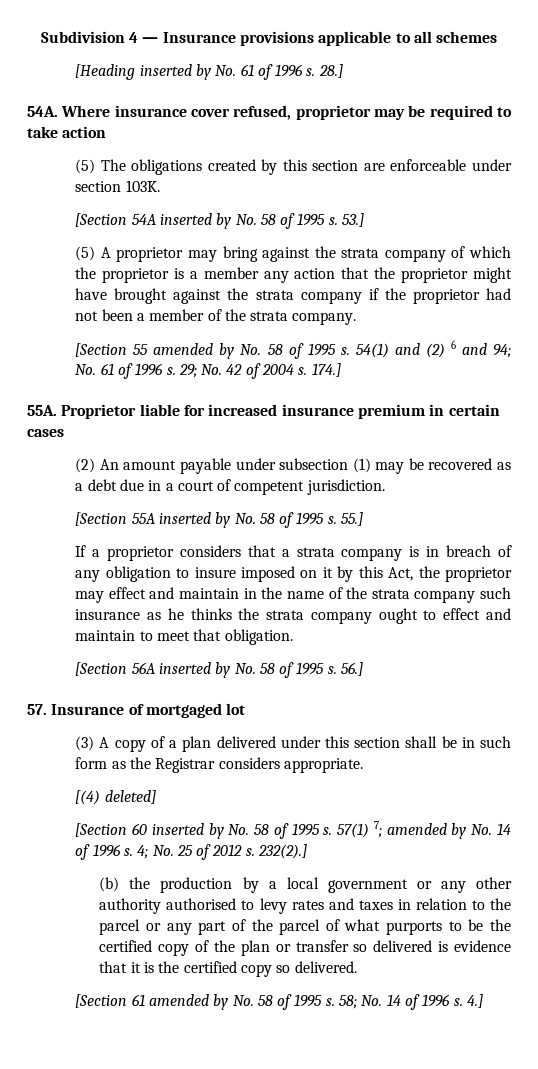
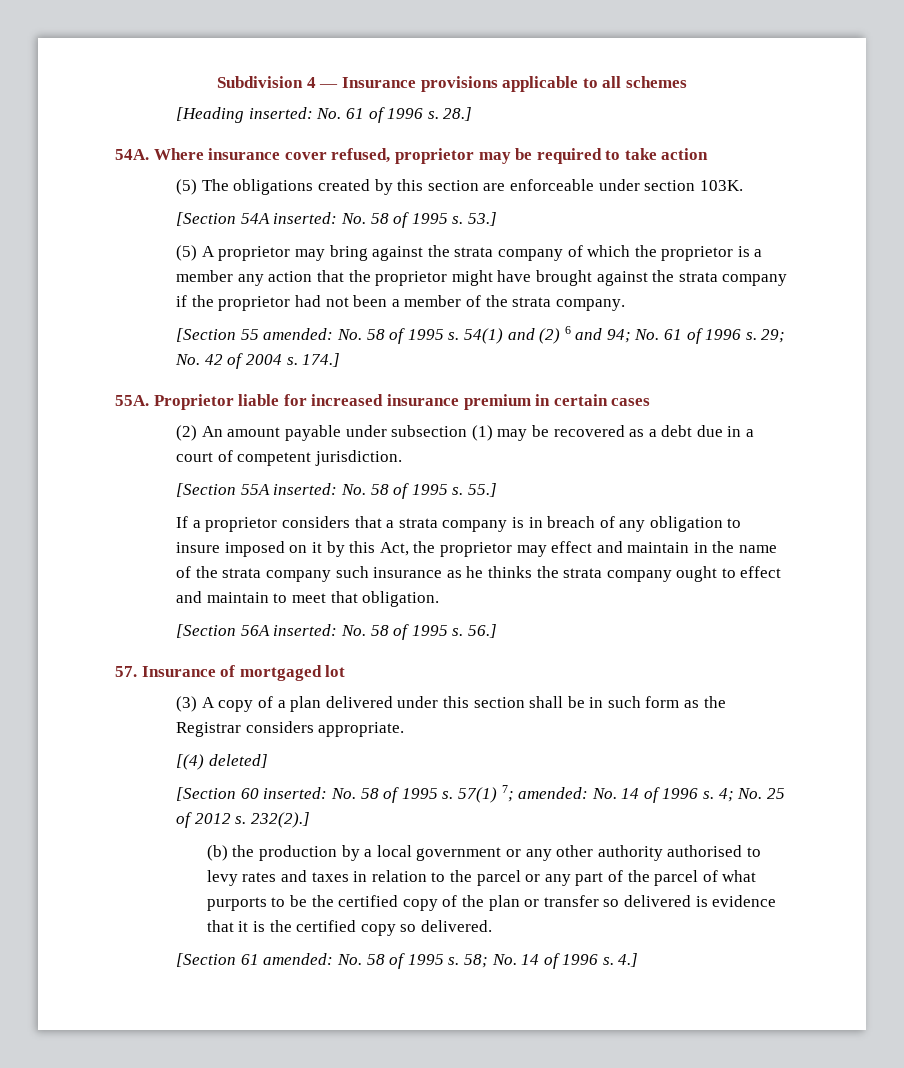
[139,64,211,80] inserted by -> [248,107,313,119] inserted:
[159,213,232,229] inserted by -> [273,212,338,224] inserted:
[153,343,235,359] amended by -> [263,328,334,340] amended:
[158,512,231,528] inserted by -> [273,483,338,495] inserted:
[158,662,231,678] inserted by -> [273,624,338,636] inserted:
[151,823,224,839] inserted by -> [263,787,328,799] inserted:
[386,823,467,839] amended by -> [518,787,589,799] amended:
[148,994,229,1010] amended by -> [263,953,334,965] amended:

